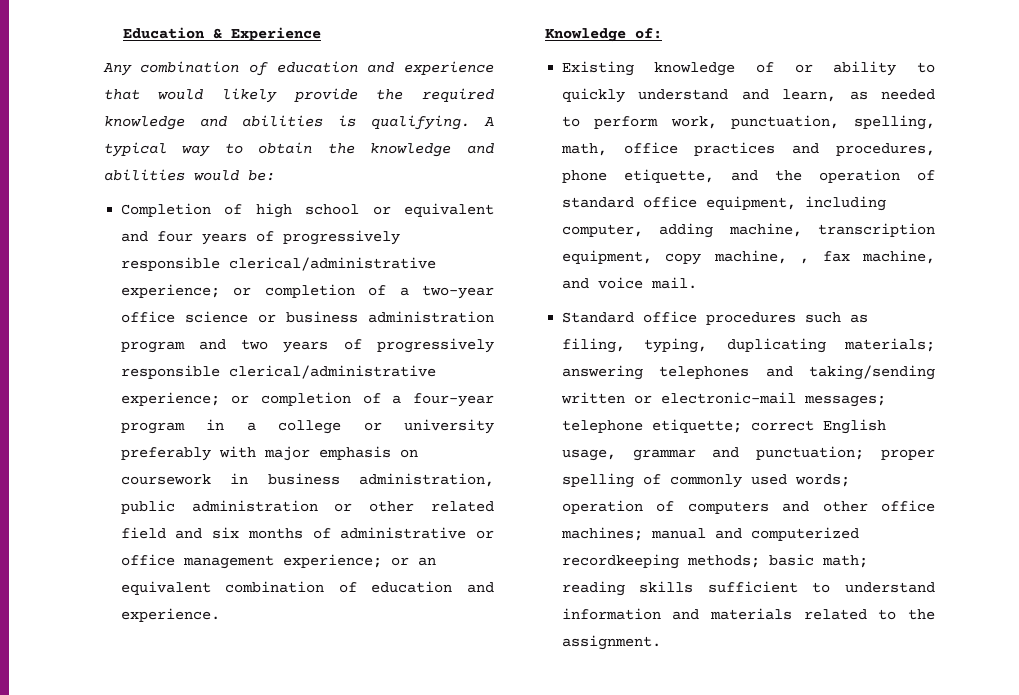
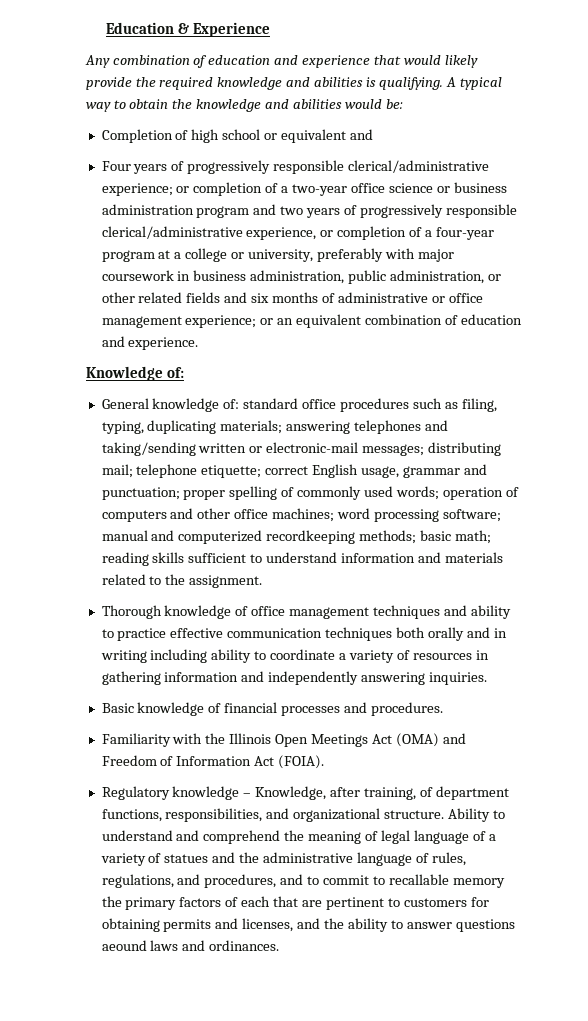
[156,231,193,242] four -> [101,161,131,171] // Four
[120,392,220,406] experience; -> [246,227,317,240] experience,
[206,419,225,430] in -> [158,250,171,259] at
[404,419,494,434] university -> [248,249,314,262] university,
[318,446,418,460] emphasis on -> (454, 255) none
[191,500,318,512] administration -> [390,270,485,284] administration,
[120,527,166,539] field -> [186,292,221,303] fields
[561,61,935,76] [561,88,935,103] [561,115,935,130] [560,142,935,156] [561,169,935,183] [561,196,886,211] [561,223,935,238] [561,250,935,265] [561,277,697,289] [561,312,634,323] Existing knowledge of or ability to quickly understand and learn, as needed to perform work, punctuation, spelling, math, office practices and procedures, phone etiquette, and the operation of standard office equipment, including computer, adding machine, transcription equipment, copy machine, , fax machine, and voice mail. // Standard -> [101,398,299,412] General knowledge of: standard
(886, 401) none -> [428,442,502,456] [101,464,133,478] distributing mail;
(643, 534) none -> [337,508,501,522] word processing software;
(661, 642) none -> [101,605,511,619] [101,627,507,641] [100,649,489,663] [101,671,488,685] [101,702,444,716] [101,733,466,747] [101,755,325,769] [101,786,509,800] [101,808,506,822] [101,830,496,844] [100,852,466,866] [101,874,505,888] [101,896,489,910] [101,918,515,932] [101,940,280,951] // Thorough knowledge of office management techniques and ability to practice effective communication techniques both orally and in writing including ability to coordinate a variety of resources in gathering information and independently answering inquiries. // Basic knowledge of financial processes and procedures. // Familiarity with the Illinois Open Meetings Act (OMA) and Freedom of Information Act (FOIA). // Regulatory knowledge – Knowledge, after training, of department functions, responsibilities, and organizational structure. Ability to understand and comprehend the meaning of legal language of a variety of statues and the administrative language of rules, regulations, and procedures, and to commit to recallable memory the primary factors of each that are pertinent to customers for obtaining permits and licenses, and the ability to answer questions aeound laws and ordinances.

